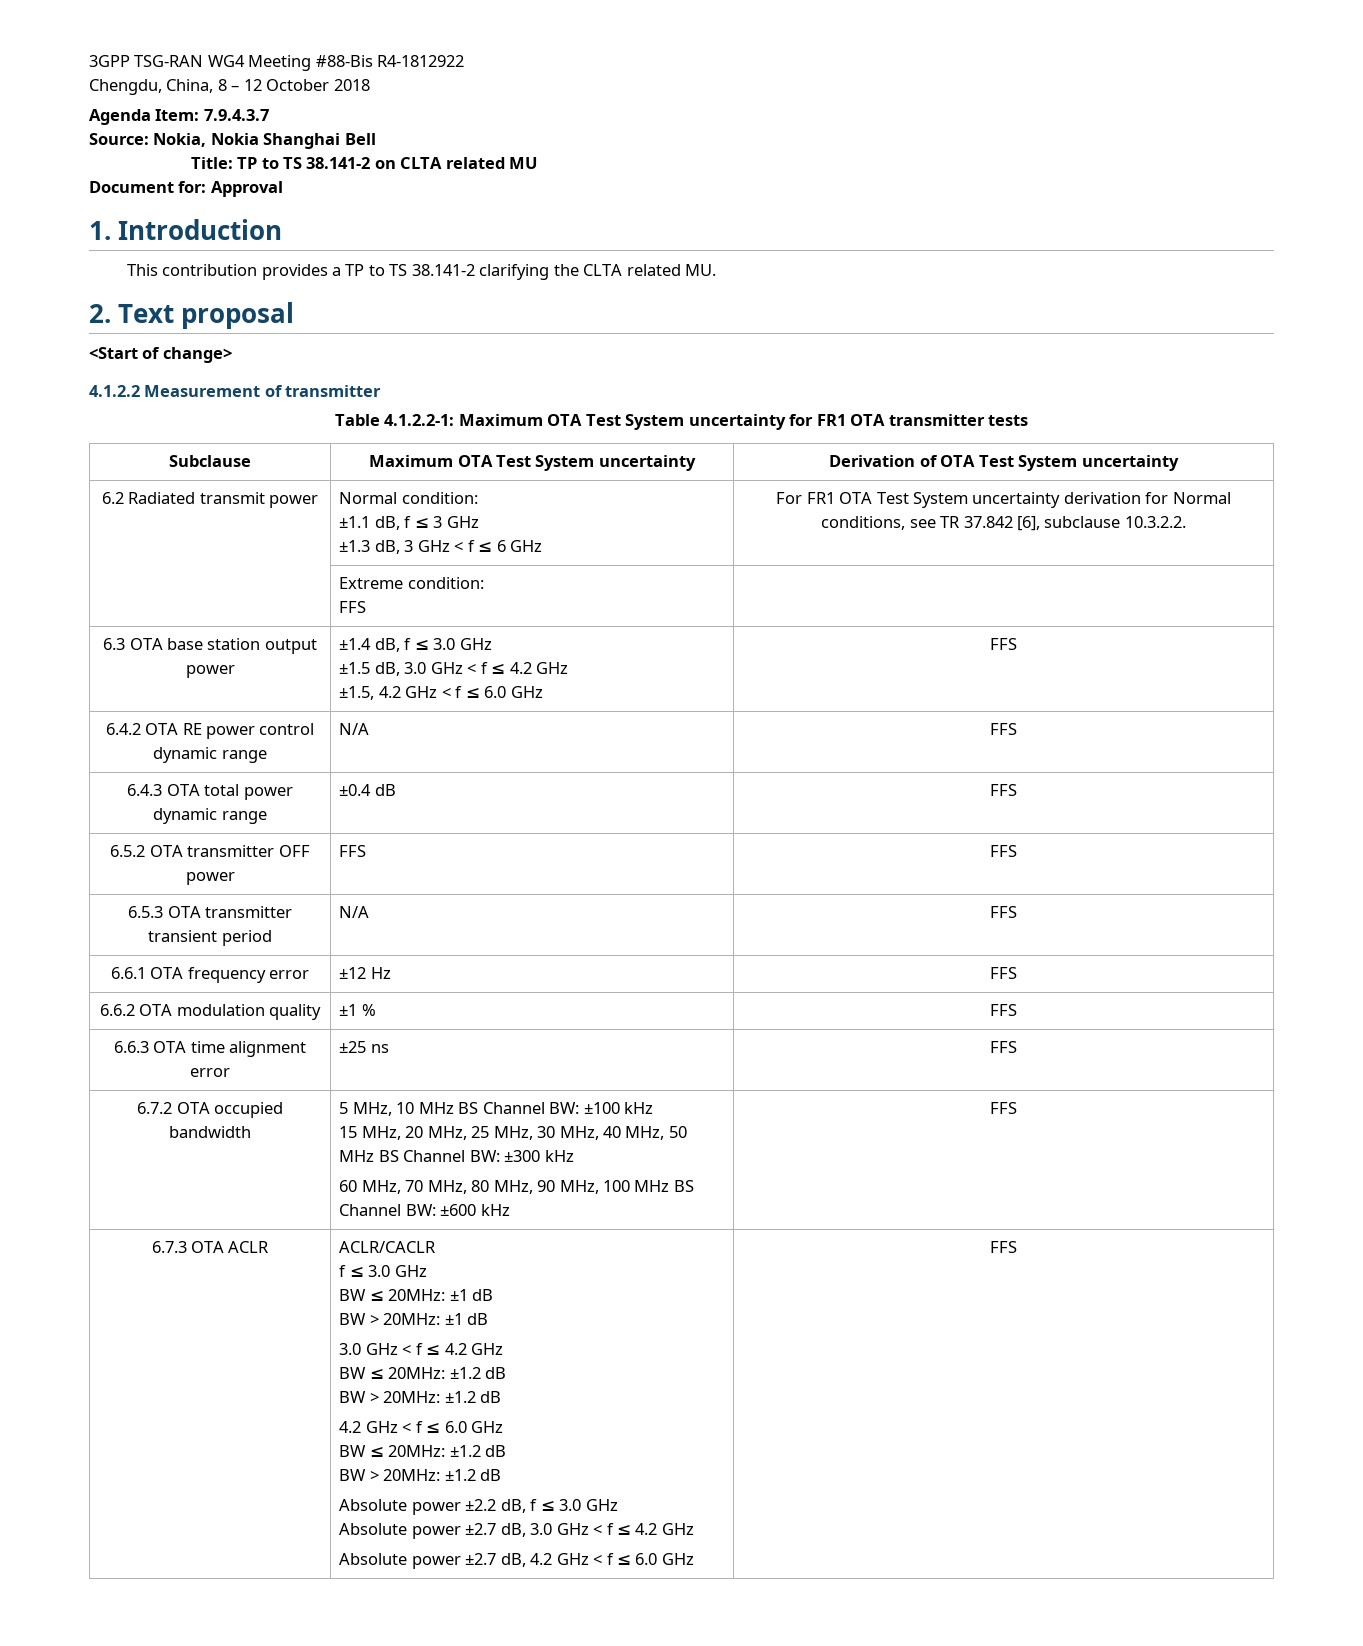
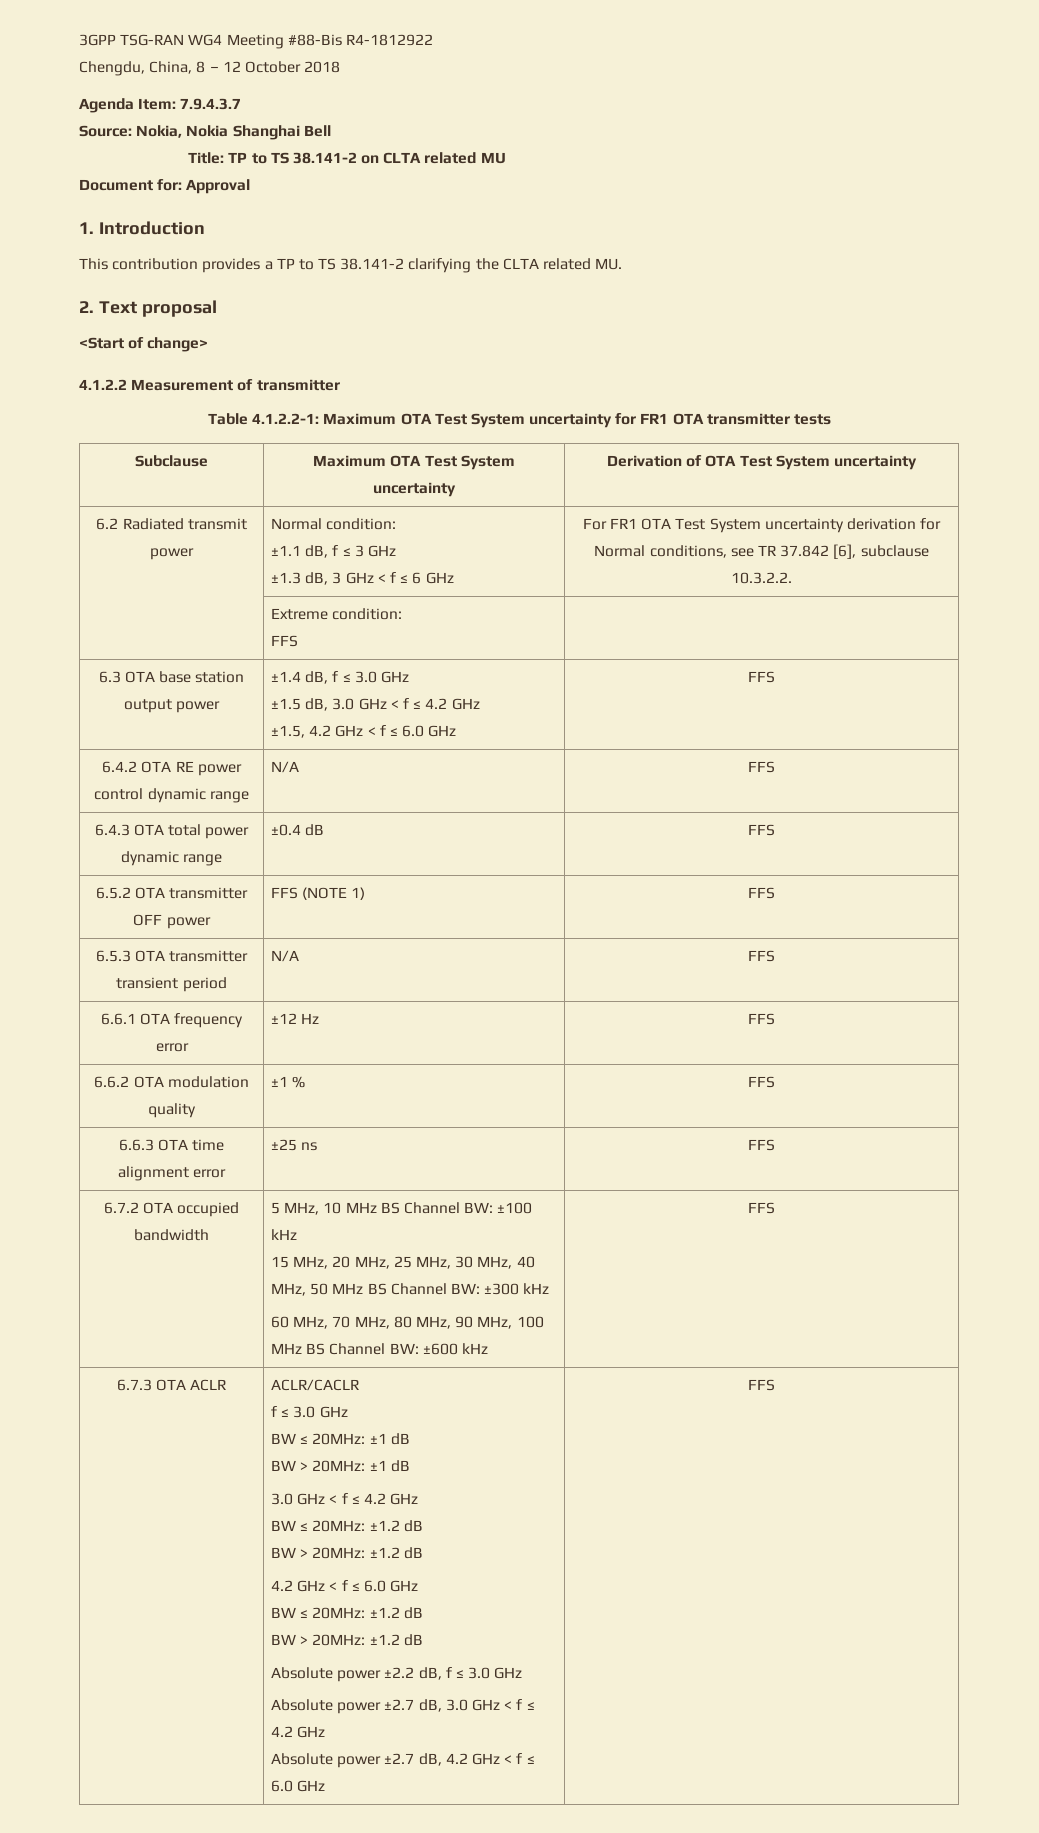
(367, 851) none -> [302,887,366,900] (NOTE 1)

